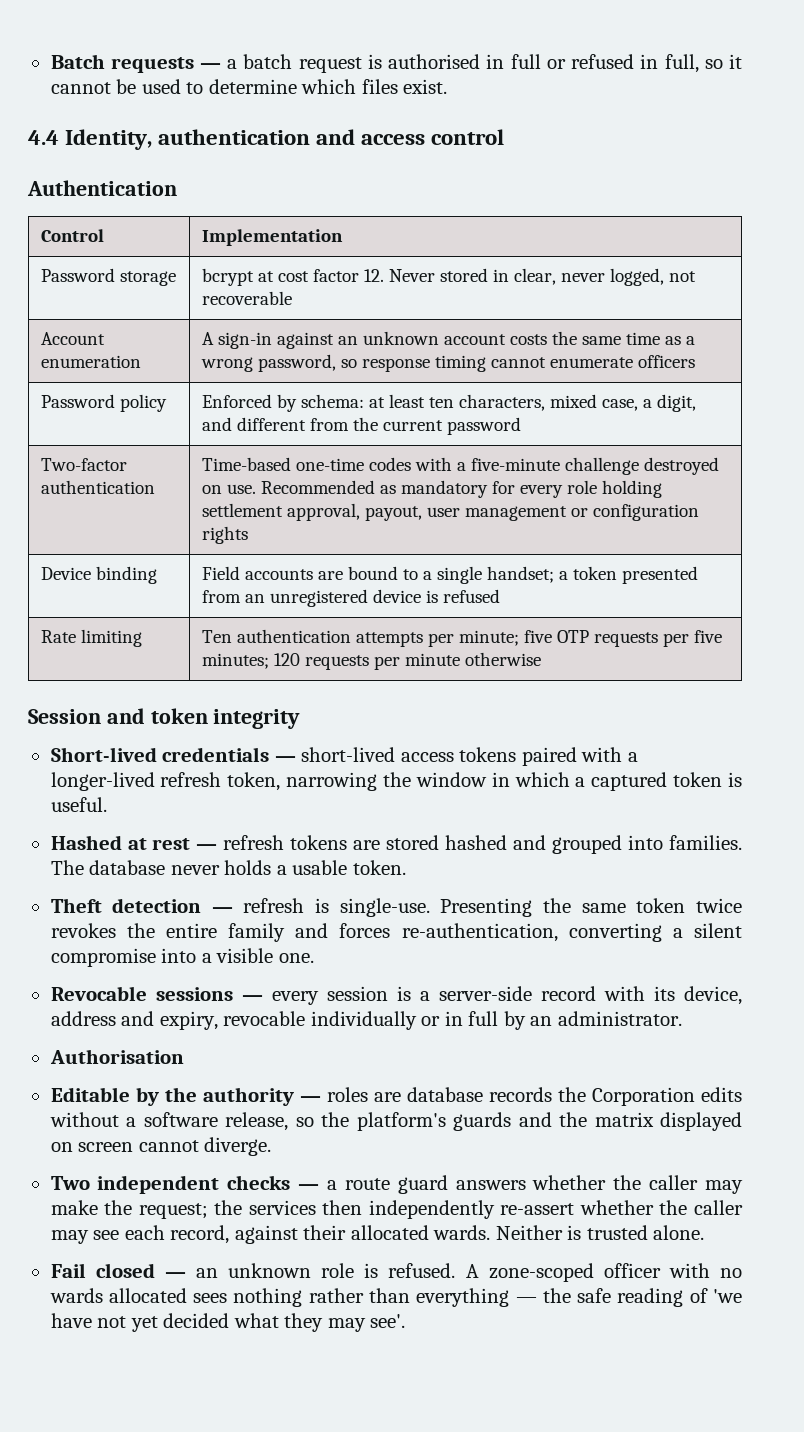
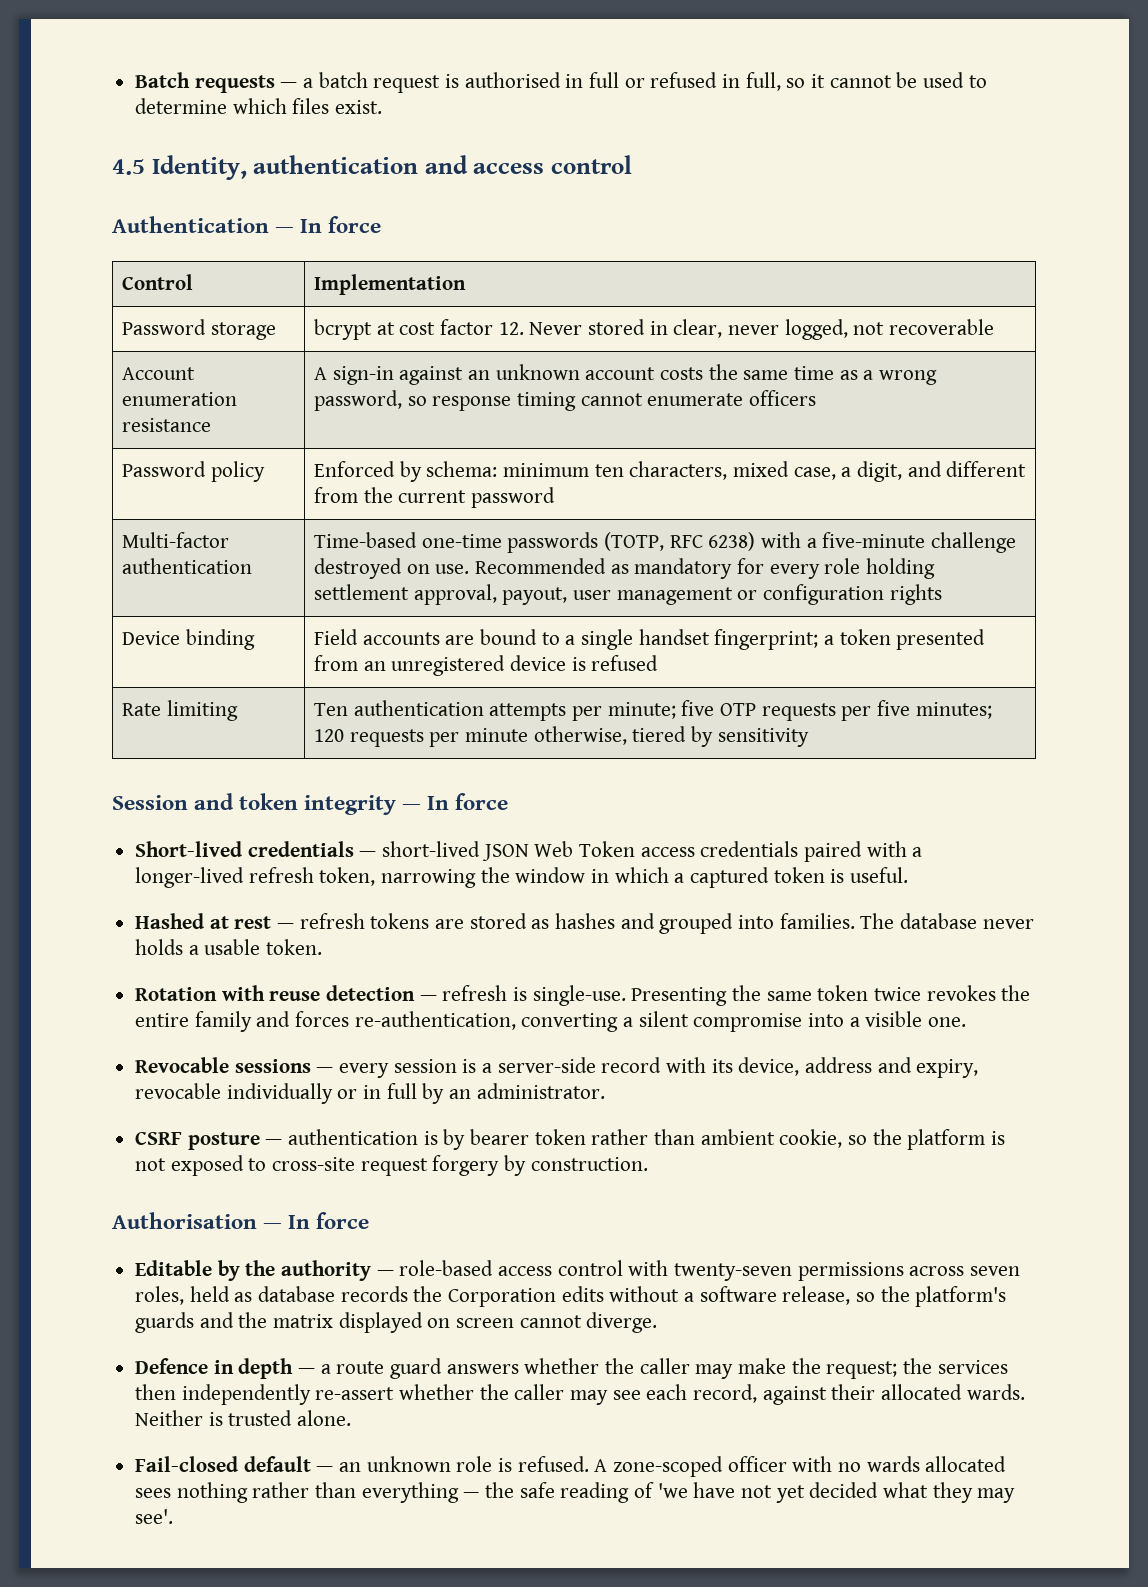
[28,130,59,145] 4.4 -> [112,159,145,175] 4.5
(177, 188) none -> [275,216,382,233] — In force
(141, 361) none -> [121,418,211,432] resistance
[368,394,425,408] at least -> [503,463,590,477] minimum
[40,458,127,471] Two-factor -> [121,532,229,548] Multi-factor
[368,457,411,471] codes -> [507,532,756,553] passwords (TOTP, RFC 6238)
[486,566,554,583] handset; -> [638,629,819,650] handset fingerprint;
[464,652,541,666] otherwise -> [533,726,809,747] otherwise, tiered by sensitivity
(301, 719) none -> [402,793,509,810] — In force
[400,747,517,762] access tokens -> [481,841,799,861] JSON Web Token access credentials
[445,835,508,850] hashed -> [531,913,616,929] as hashes
[50,898,102,913] Theft -> [135,985,321,1001] Rotation with reuse
[49,1049,184,1064] Authorisation -> [135,1129,1006,1150] [135,1155,648,1176] [112,1212,370,1229] CSRF posture — authentication is by bearer token rather than ambient cookie, so the platform is not exposed to cross-site request forgery by construction. // Authorisation — In force
[326,1087,401,1102] roles are -> [399,1260,1021,1281] [135,1286,253,1305] role-based access control with twenty-seven permissions across seven roles, held as
[50,1175,291,1194] Two independent checks -> [135,1358,294,1379] Defence in depth
[50,1263,155,1278] Fail closed -> [135,1456,311,1472] Fail-closed default

